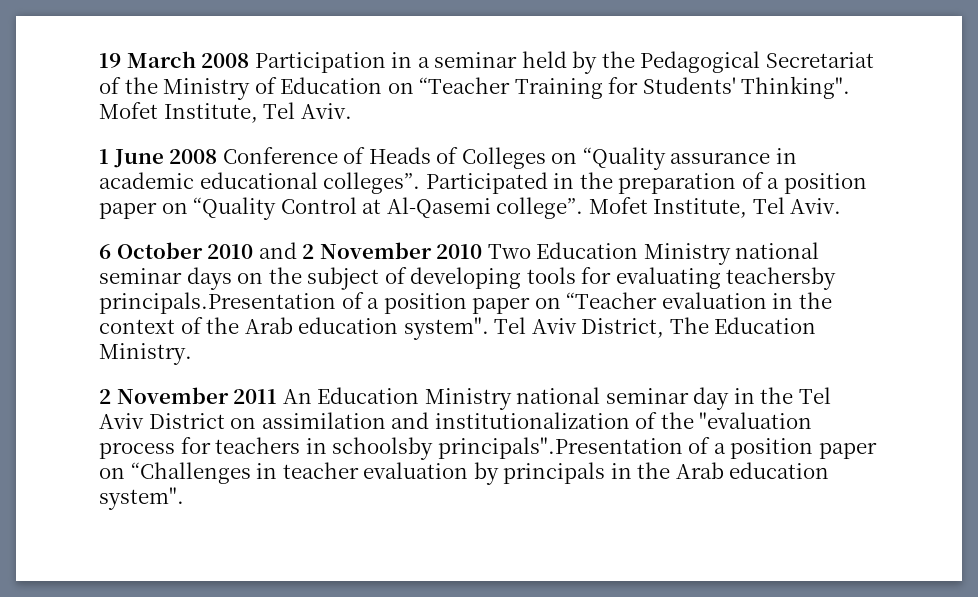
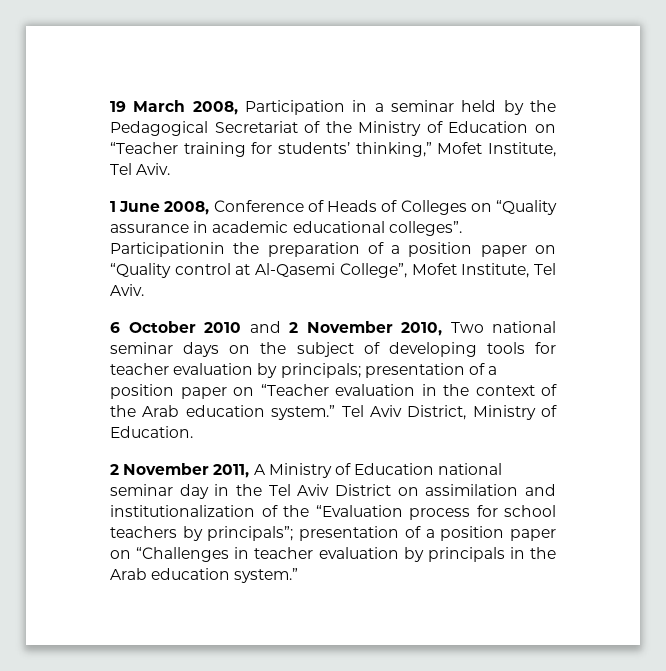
[201,53,250,68] 2008 -> [192,101,238,115] 2008,
[514,76,851,99] Training for Students' Thinking". -> [183,142,432,157] training for students’ thinking,”
[169,149,218,164] 2008 -> [164,201,210,215] 2008,
[425,172,575,194] Participated in -> [110,242,225,257] Participationin
[280,197,357,214] Control -> [174,263,231,275] control
[496,197,584,219] college”. -> [339,263,407,278] College”,
[436,242,731,265] 2010 Two Education Ministry -> [401,322,484,336] 2010, Two
[615,267,837,290] [99,292,336,314] evaluating teachersby principals.Presentation -> [110,363,465,378] teacher evaluation by principals; presentation
[403,317,489,340] system". -> [271,405,336,420] system.”
[669,317,817,334] [99,343,192,365] [99,387,512,410] The Education Ministry. // 2 November 2011 An Education Ministry -> [472,405,557,420] [110,426,193,438] [110,463,435,478] Ministry of Education. // 2 November 2011, A Ministry of Education
[699,412,813,429] "evaluation -> [315,505,403,517] “Evaluation
[215,437,683,460] teachers in schoolsby principals".Presentation -> [504,505,556,517] [110,526,400,541] school teachers by principals”; presentation
[99,487,184,510] system". -> [234,568,299,583] system.”

